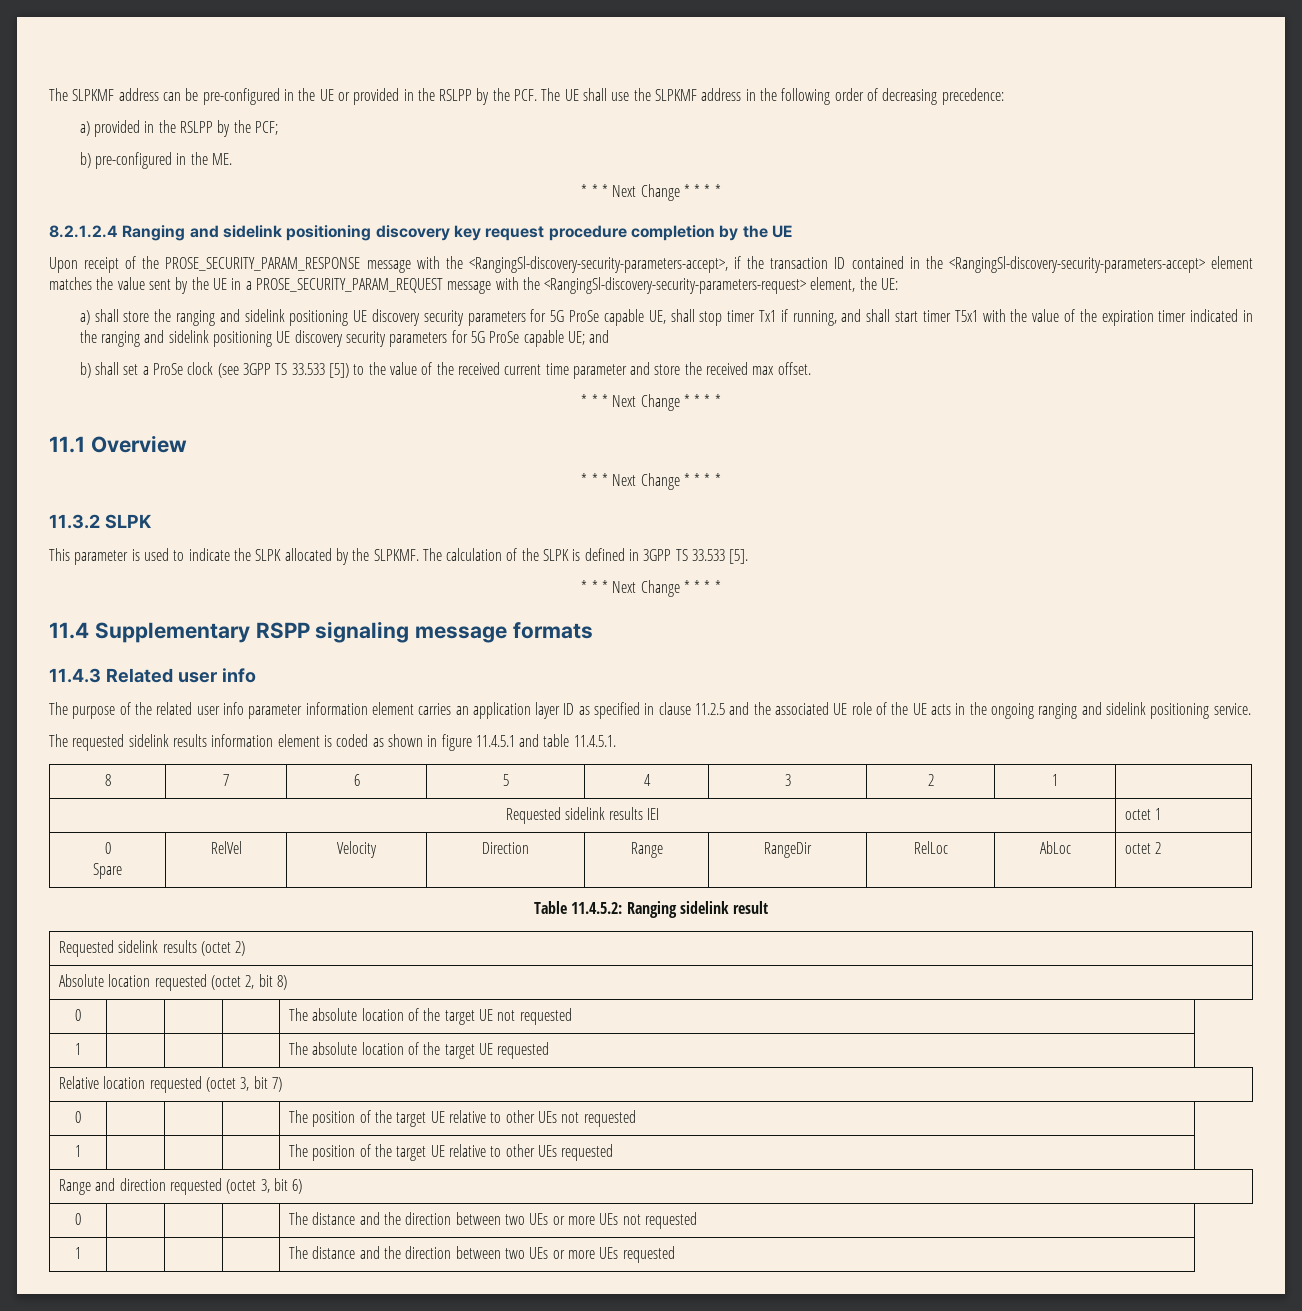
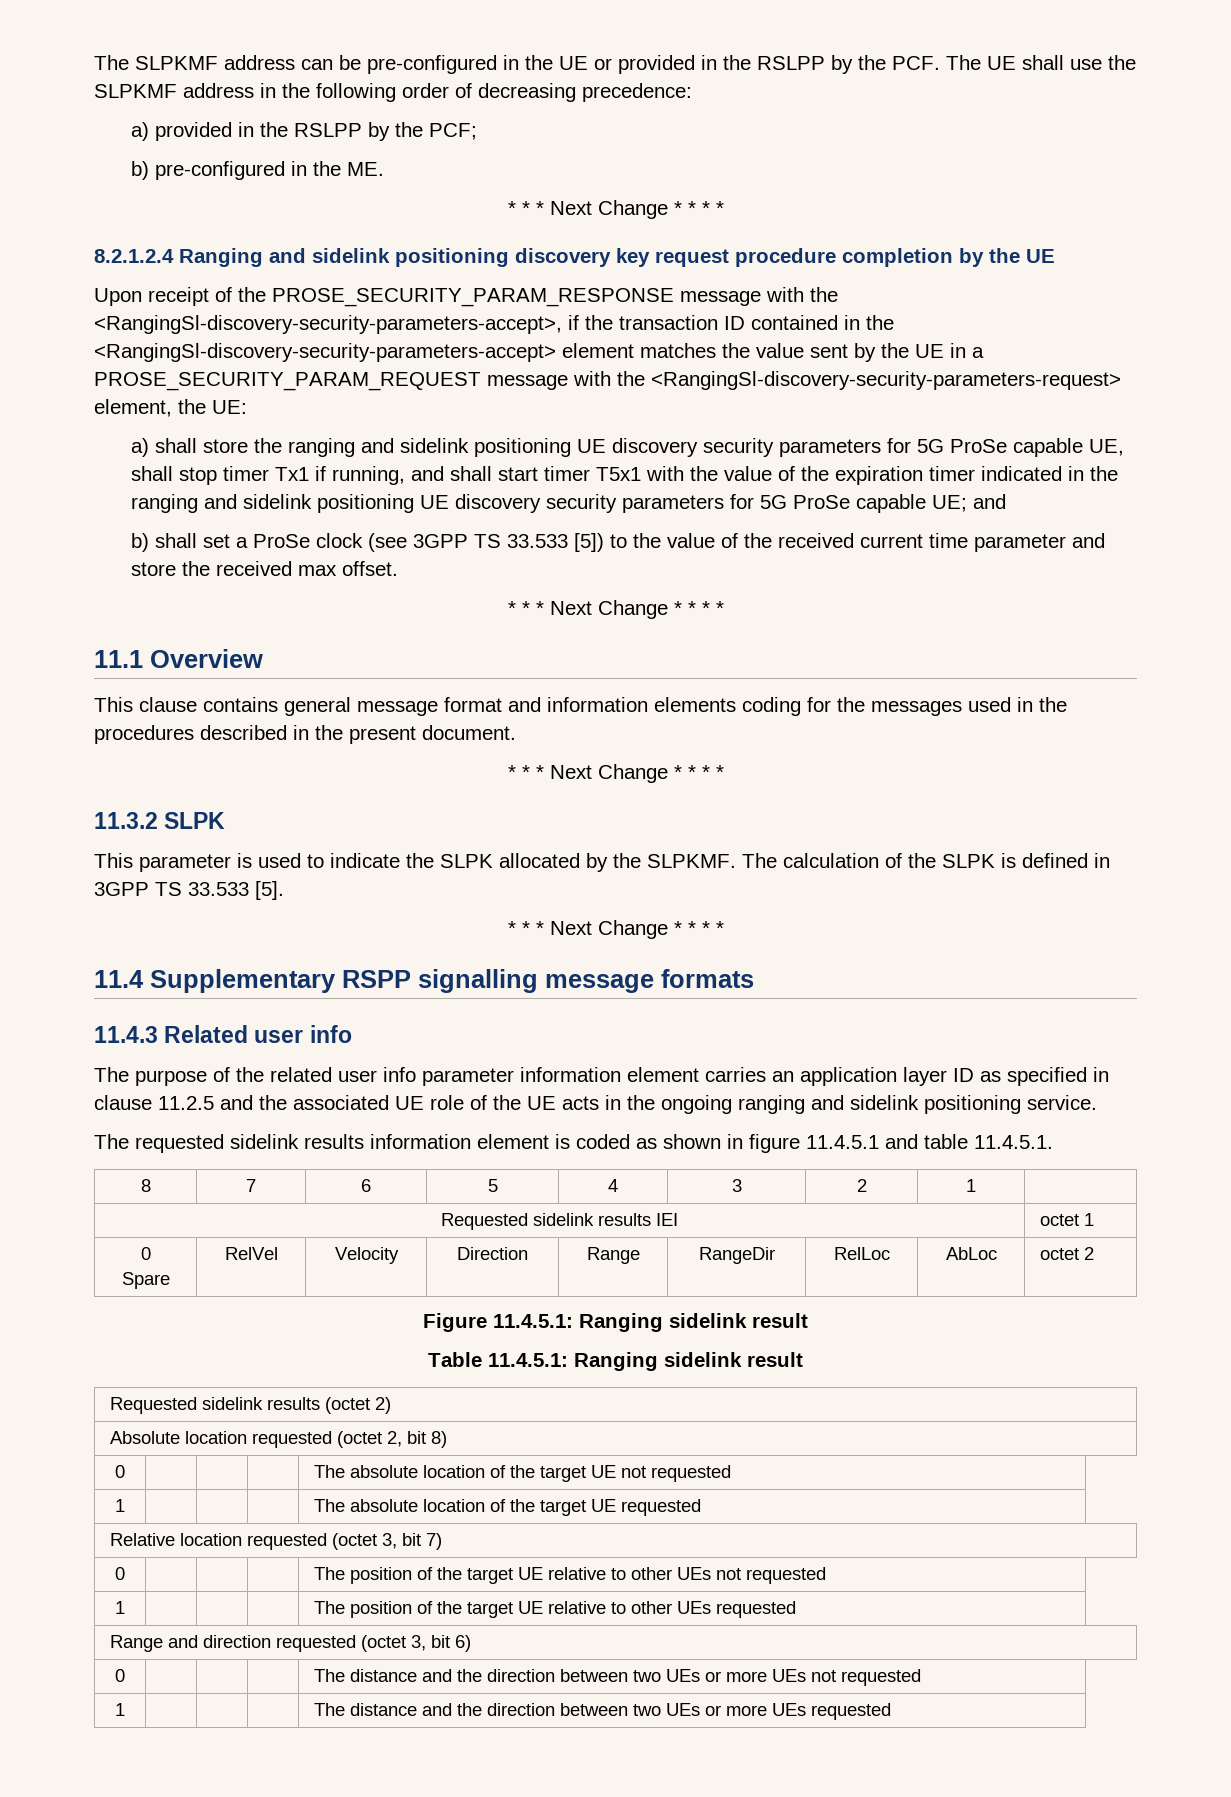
(187, 444) none -> [94,697,1067,716] [94,725,516,744] // This clause contains general message format and information elements coding for the messages used in the procedures described in the present document.
[315,621,410,643] signaling -> [418,969,538,993] signalling
(1162, 848) none -> [423,1313,808,1332] // Figure 11.4.5.1: Ranging sidelink result
[571,902,623,914] 11.4.5.2: -> [488,1353,568,1367] 11.4.5.1:

